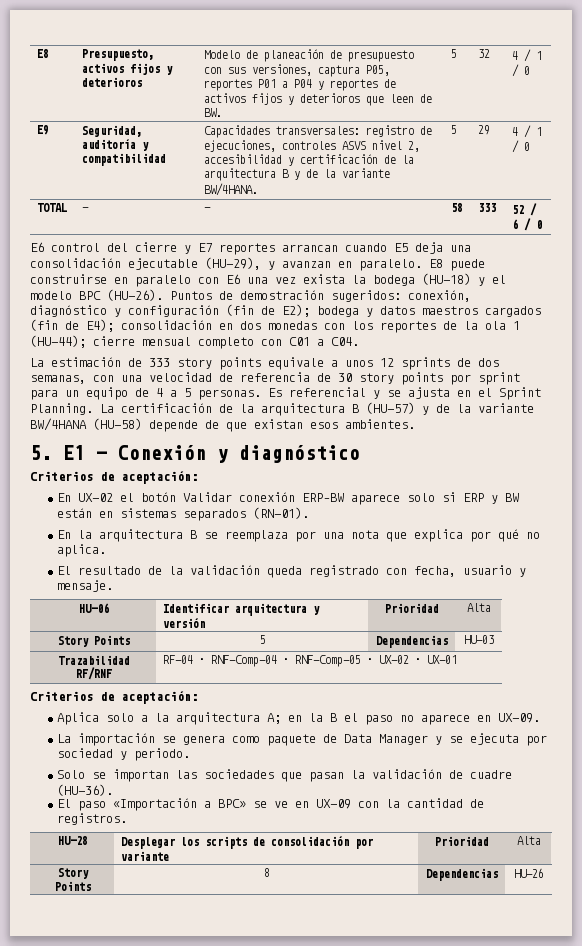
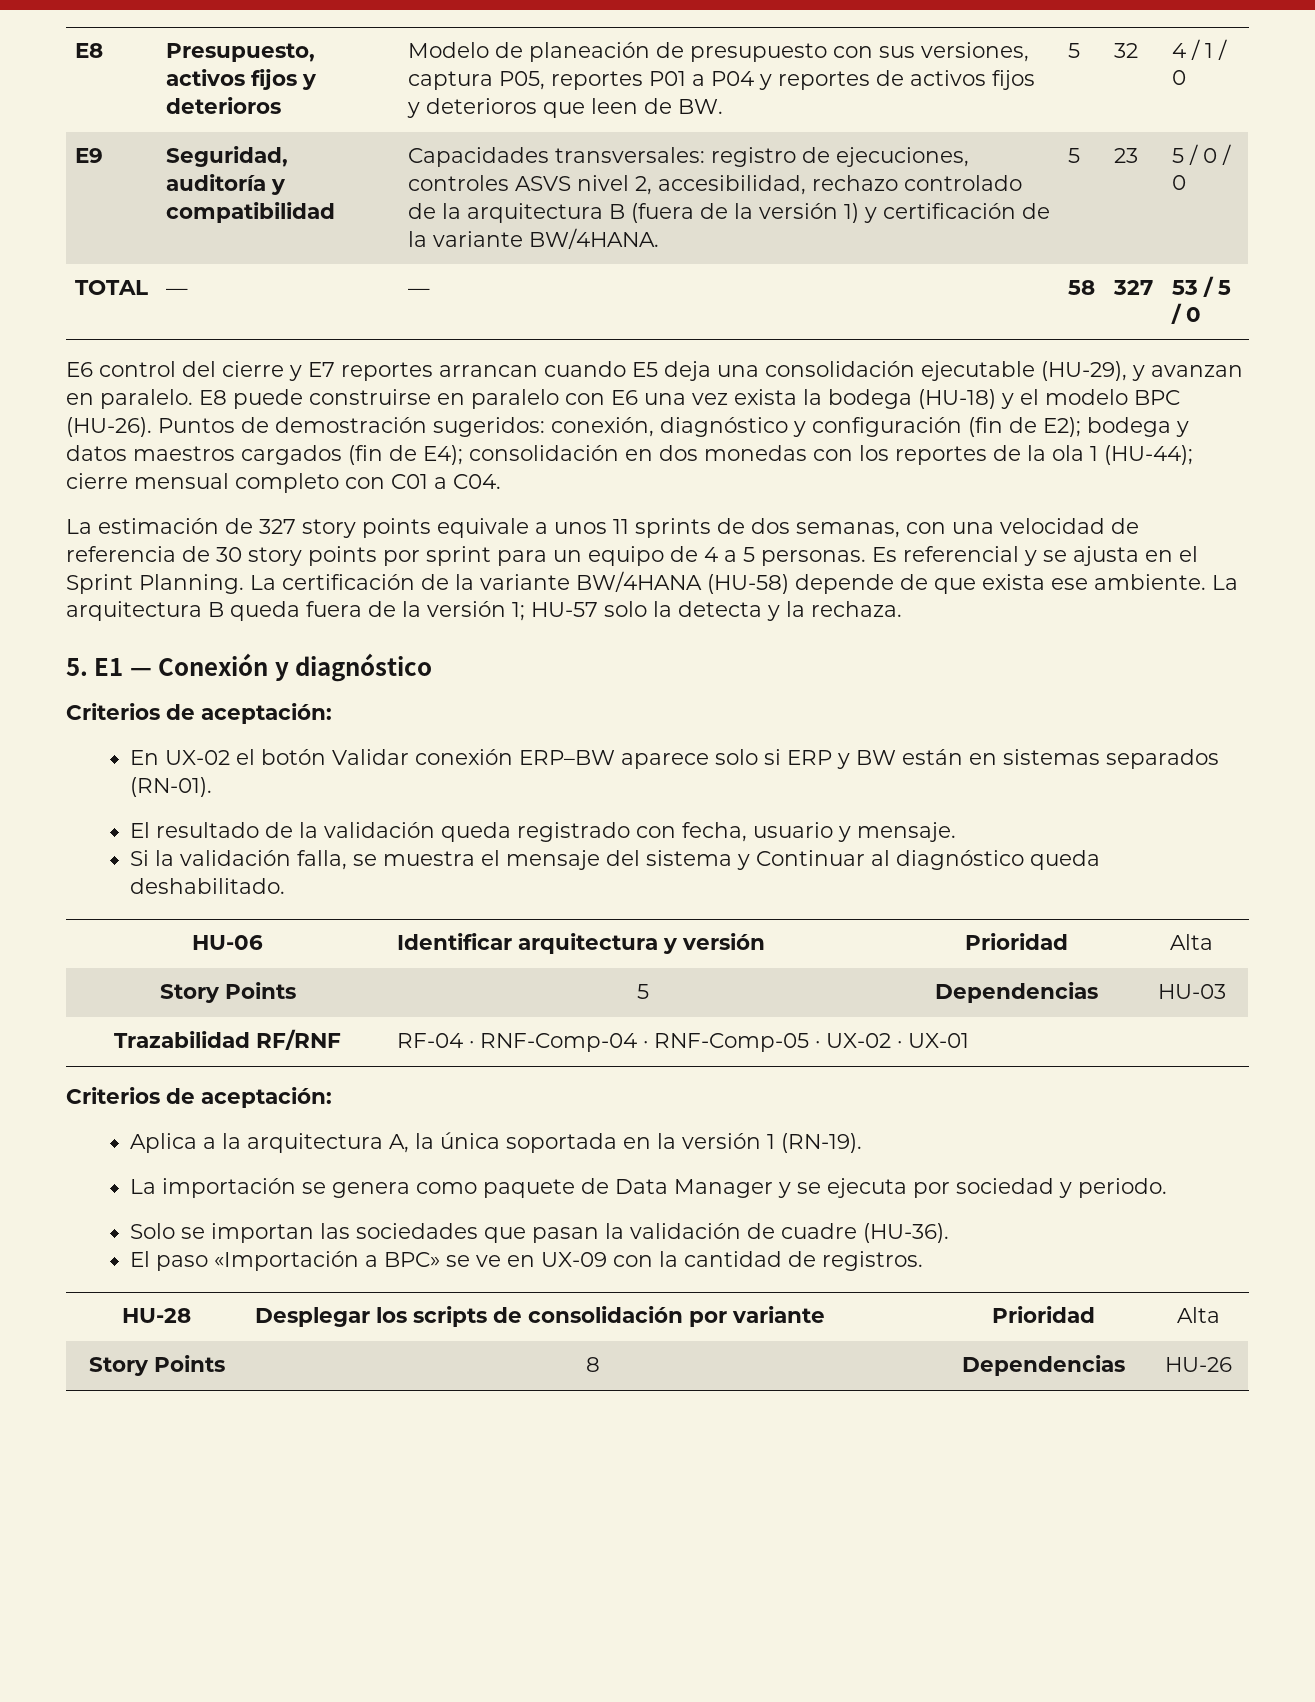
[204,154,415,166] [204,168,301,181] accesibilidad y certificación de la arquitectura B y -> [657,175,1022,195] [407,203,1016,223] accesibilidad, rechazo controlado de la arquitectura B (fuera de la versión 1) y certificación
[478,125,491,135] [512,125,543,138] 29 | 4 / 1 -> [1113,148,1138,163] [1171,144,1217,165] 23 | 5 / 0
[478,203,497,212] [512,203,538,216] [512,219,519,229] 333 | 52 / 6 -> [1112,280,1153,295] [1171,276,1231,297] 327 | 53 / 5
[149,358,170,367] 333 -> [259,519,296,534] 327
[380,358,394,367] 12 -> [613,519,629,534] 11
[261,402,471,416] arquitectura B (HU-57) y de la -> (474, 582) none
[254,419,415,429] existan esos ambientes. -> [982,574,1238,590] [66,601,902,621] exista ese ambiente. La arquitectura B queda fuera de la versión 1; HU-57 solo la detecta y la rechaza.
[57,529,541,542] [57,544,107,557] // En la arquitectura B se reemplaza por una nota que explica por qué no aplica. -> (213, 787) none
(114, 586) none -> [130,850,1101,870] [130,878,286,894] // Si la validación falla, se muestra el mensaje del sistema y Continuar al diagnóstico queda deshabilitado.
[106,713,135,722] solo -> (198, 1143) none
[267,713,541,725] A; en la B el paso no aparece en UX-09. -> [389,1132,863,1153] A, la única soportada en la versión 1 (RN-19).

